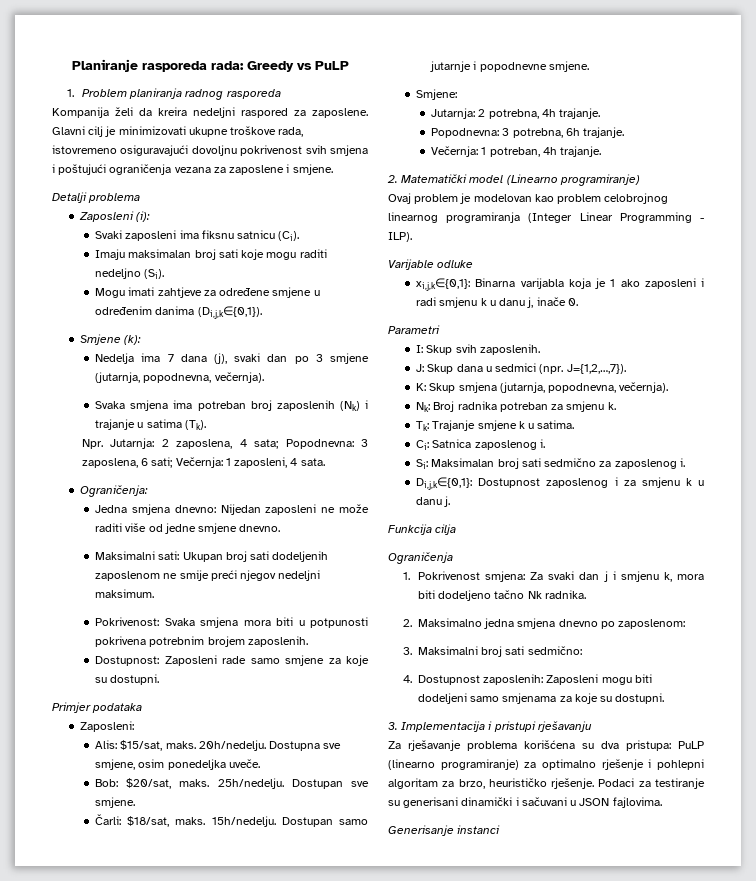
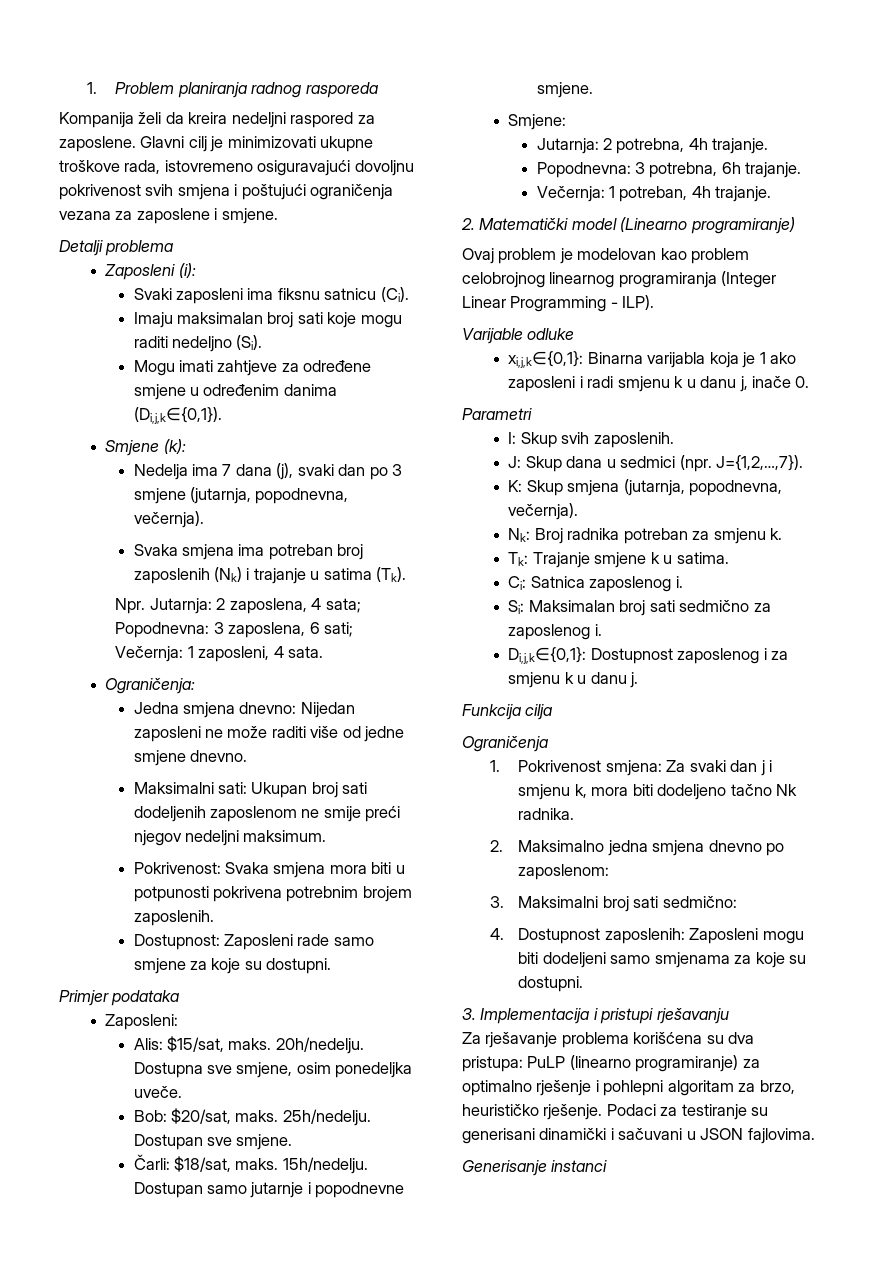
[71,59,349,72] Planiranje rasporeda rada: Greedy vs PuLP // -> (87, 88) none

